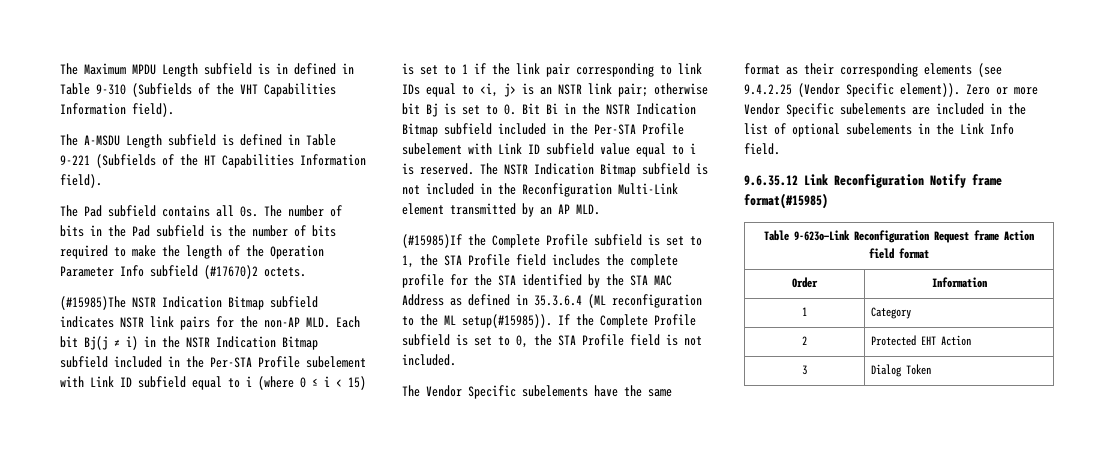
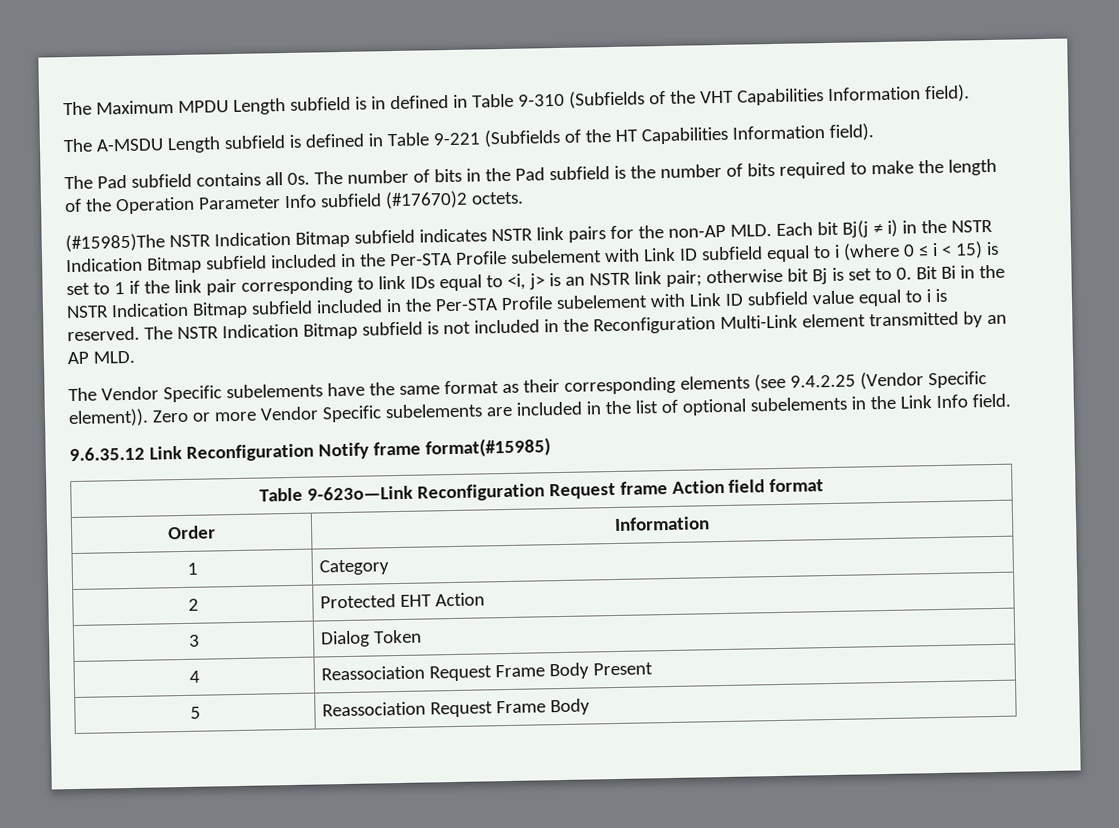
[402,234,702,248] [402,254,678,268] [402,274,672,288] [402,294,702,308] [402,314,696,328] [402,334,702,348] [402,354,456,366] // (#15985)If the Complete Profile subfield is set to 1, the STA Profile field includes the complete profile for the STA identified by the STA MAC Address as defined in 35.3.6.4 (ML reconfiguration to the ML setup(#15985)). If the Complete Profile subfield is set to 0, the STA Profile field is not included. -> (135, 357) none
(931, 369) none -> [188,670,200,683] [320,662,653,682] [189,706,201,719] [321,698,590,718] // 4 | Reassociation Request Frame Body Present // 5 | Reassociation Request Frame Body

